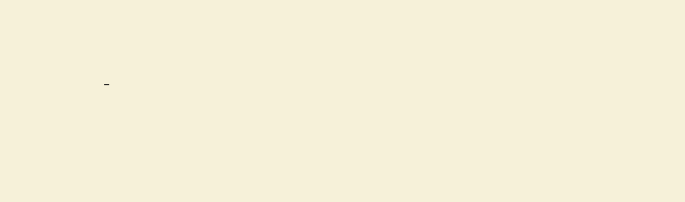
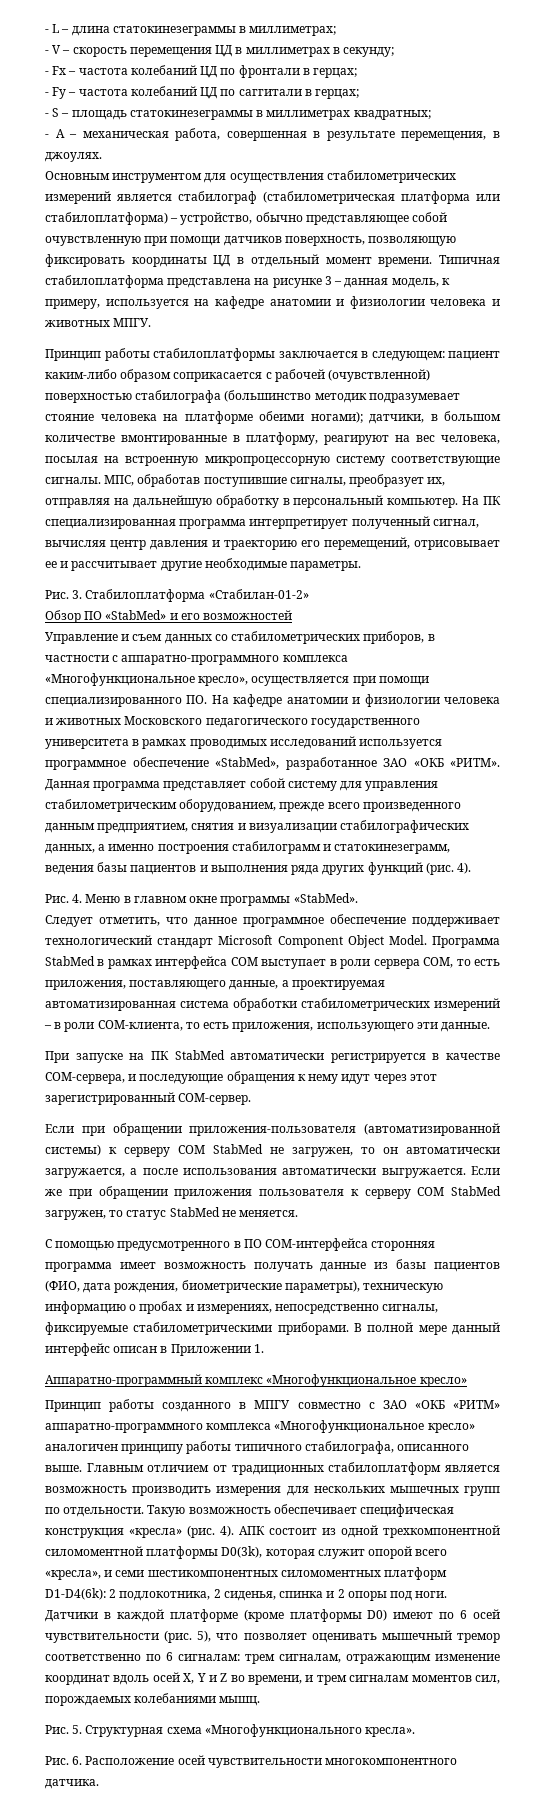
[103,84,110,91] - -> [45,24,337,36] [45,45,395,57] [45,65,358,78] [45,86,360,99] [45,108,431,120] [45,128,500,141] [45,152,102,162] [45,170,456,183] [45,191,500,204] [45,212,448,225] [45,236,457,246] [45,254,501,267] [45,275,450,288] [45,296,500,309] [45,318,152,327] [45,348,500,361] [45,369,431,382] [45,390,460,403] [45,411,501,424] [45,432,500,445] [45,456,500,466] [45,474,446,487] [45,495,501,508] [45,516,479,529] [45,537,500,550] [45,558,362,571] [45,589,309,602] [45,610,293,623] [45,631,435,644] [45,655,348,665] [45,673,429,686] [45,694,500,707] [45,716,420,728] [45,736,443,749] [45,757,500,770] [45,778,439,791] [45,799,461,812] [45,820,470,833] [45,841,451,854] [45,862,472,875] [45,893,358,906] [45,914,500,927] [45,935,501,948] [45,956,500,969] [45,980,385,990] [45,998,500,1011] [44,1020,491,1032] [45,1050,500,1063] [45,1071,437,1084] [45,1092,252,1105] [45,1123,500,1136] [45,1144,500,1157] [45,1166,500,1178] [45,1186,501,1199] [45,1207,299,1220] [45,1238,436,1251] [45,1259,500,1272] [45,1280,444,1293] [45,1301,439,1314] [45,1322,500,1335] [45,1343,264,1356] [45,1374,467,1387] [45,1399,500,1412] [45,1420,475,1433] [45,1441,470,1454] [45,1462,500,1475] [45,1486,501,1496] [45,1504,455,1517] [45,1525,500,1538] [45,1546,448,1559] [45,1567,448,1580] [45,1588,448,1601] [45,1609,500,1622] [45,1630,501,1643] [45,1652,500,1664] [45,1672,500,1685] [45,1693,261,1706] [45,1724,416,1737] [45,1755,458,1768] [45,1779,99,1789] - L – длина статокинезеграммы в миллиметрах; // - V – скорость перемещения ЦД в миллиметрах в секунду; // - Fx – частота колебаний ЦД по фронтали в герцах; // - Fy – частота колебаний ЦД по саггитали в герцах; // - S – площадь статокинезеграммы в миллиметрах квадратных; // - A – механическая работа, совершенная в результате перемещения, в джоулях. // Основным инструментом для осуществления стабилометрических измерений является стабилограф (стабилометрическая платформа или стабилоплатформа) – устройство, обычно представляющее собой очувствленную при помощи датчиков поверхность, позволяющую фиксировать координаты ЦД в отдельный момент времени. Типичная стабилоплатформа представлена на рисунке 3 – данная модель, к примеру, используется на кафедре анатомии и физиологии человека и животных МПГУ. // Принцип работы стабилоплатформы заключается в следующем: пациент каким-либо образом соприкасается с рабочей (очувствленной) поверхностью стабилографа (большинство методик подразумевает стояние человека на платформе обеими ногами); датчики, в большом количестве вмонтированные в платформу, реагируют на вес человека, посылая на встроенную микропроцессорную систему соответствующие сигналы. МПС, обработав поступившие сигналы, преобразует их, отправляя на дальнейшую обработку в персональный компьютер. На ПК специализированная программа интерпретирует полученный сигнал, вычисляя центр давления и траекторию его перемещений, отрисовывает ее и рассчитывает другие необходимые параметры. // Рис. 3. Стабилоплатформа «Стабилан-01-2» // Обзор ПО «StabMed» и его возможностей // Управление и съем данных со стабилометрических приборов, в частности с аппаратно-программного комплекса «Многофункциональное кресло», осуществляется при помощи специализированного ПО. На кафедре анатомии и физиологии человека и животных Московского педагогического государственного университета в рамках проводимых исследований используется программное обеспечение «StabMed», разработанное ЗАО «ОКБ «РИТМ». Данная программа представляет собой систему для управления стабилометрическим оборудованием, прежде всего произведенного данным предприятием, снятия и визуализации стабилографических данных, а именно построения стабилограмм и статокинезеграмм, ведения базы пациентов и выполнения ряда других функций (рис. 4). // Рис. 4. Меню в главном окне программы «StabMed». // Следует отметить, что данное программное обеспечение поддерживает технологический стандарт Microsoft Component Object Model. Программа StabMed в рамках интерфейса COM выступает в роли сервера COM, то есть приложения, поставляющего данные, а проектируемая автоматизированная система обработки стабилометрических измерений – в роли COM-клиента, то есть приложения, использующего эти данные. // При запуске на ПК StabMed автоматически регистрируется в качестве COM-сервера, и последующие обращения к нему идут через этот зарегистрированный COM-сервер. // Если при обращении приложения-пользователя (автоматизированной системы) к серверу COM StabMed не загружен, то он автоматически загружается, а после использования автоматически выгружается. Если же при обращении приложения пользователя к серверу COM StabMed загружен, то статус StabMed не меняется. // С помощью предусмотренного в ПО COM-интерфейса сторонняя программа имеет возможность получать данные из базы пациентов (ФИО, дата рождения, биометрические параметры), техническую информацию о пробах и измерениях, непосредственно сигналы, фиксируемые стабилометрическими приборами. В полной мере данный интерфейс описан в Приложении 1. // Аппаратно-программный комплекс «Многофункциональное кресло» // Принцип работы созданного в МПГУ совместно с ЗАО «ОКБ «РИТМ» аппаратно-программного комплекса «Многофункциональное кресло» аналогичен принципу работы типичного стабилографа, описанного выше. Главным отличием от традиционных стабилоплатформ является возможность производить измерения для нескольких мышечных групп по отдельности. Такую возможность обеспечивает специфическая конструкция «кресла» (рис. 4). АПК состоит из одной трехкомпонентной силомоментной платформы D0(3k), которая служит опорой всего «кресла», и семи шестикомпонентных силомоментных платформ D1-D4(6k): 2 подлокотника, 2 сиденья, спинка и 2 опоры под ноги. Датчики в каждой платформе (кроме платформы D0) имеют по 6 осей чувствительности (рис. 5), что позволяет оценивать мышечный тремор соответственно по 6 сигналам: трем сигналам, отражающим изменение координат вдоль осей X, Y и Z во времени, и трем сигналам моментов сил, порождаемых колебаниями мышц. // Рис. 5. Структурная схема «Многофункционального кресла». // Рис. 6. Расположение осей чувствительности многокомпонентного датчика.

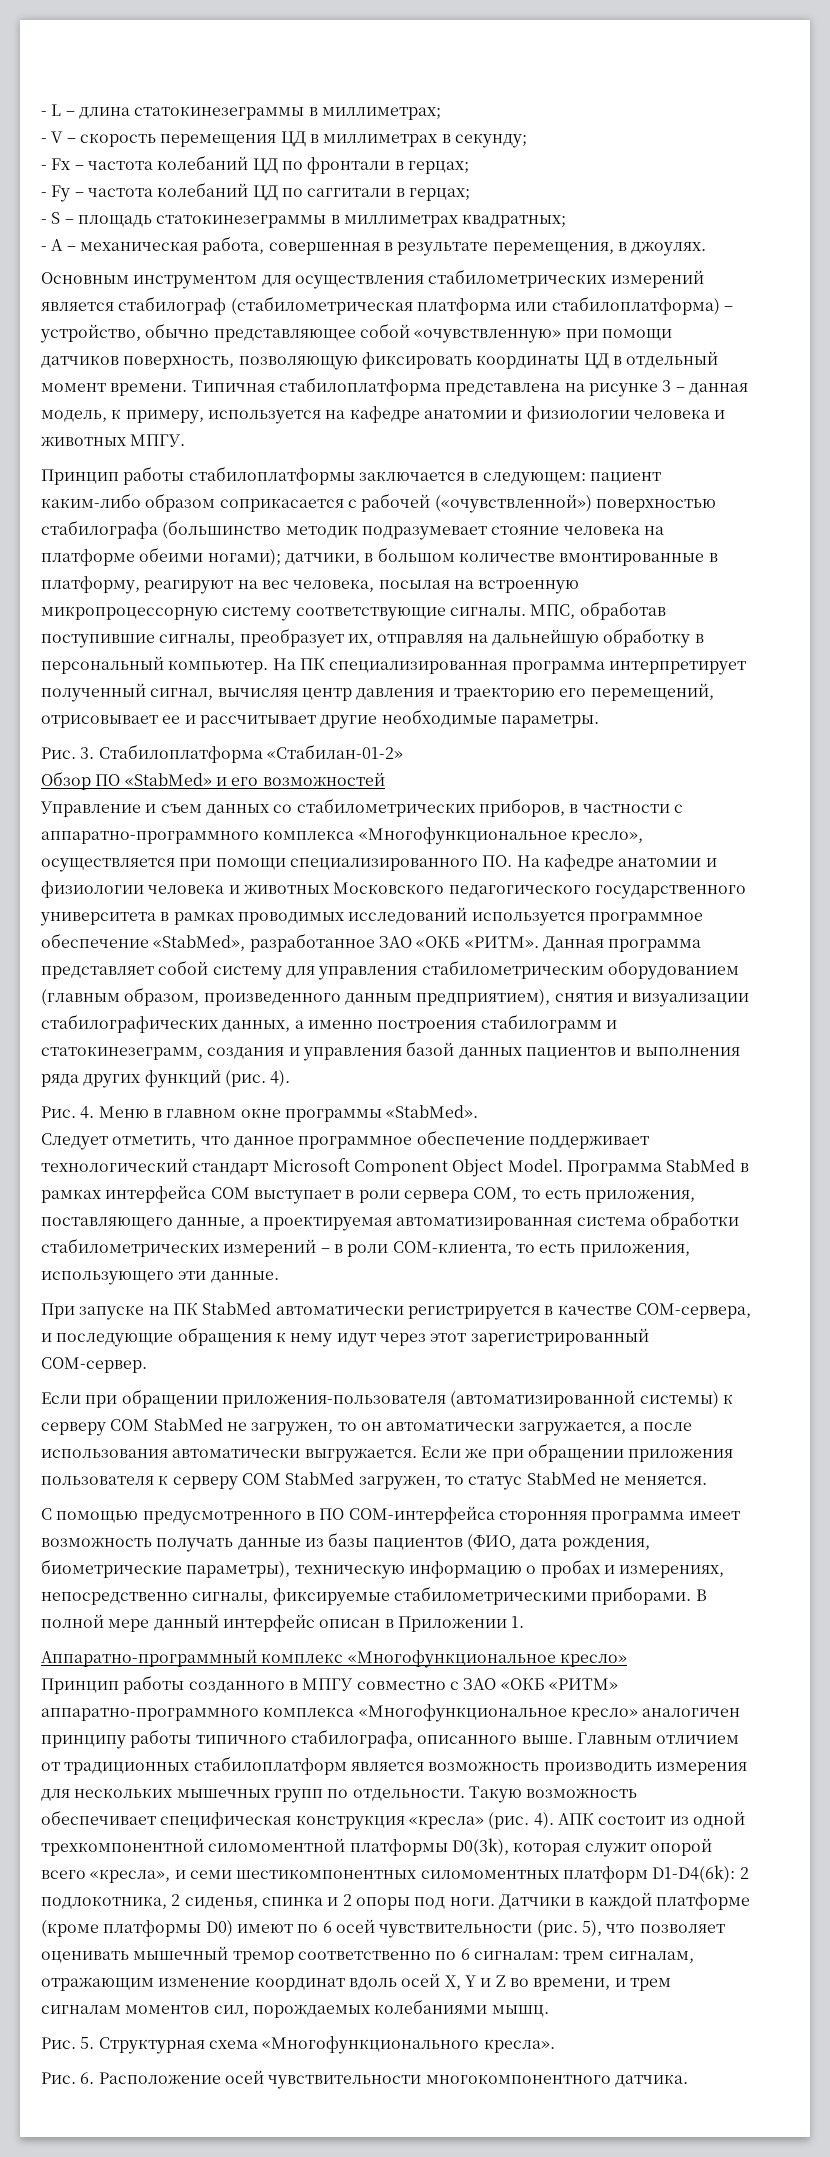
[45,236,141,246] очувствленную -> [414,329,562,343] «очувствленную»
[328,369,431,382] (очувствленной) -> [434,494,592,513] («очувствленной»)
[179,799,360,812] оборудованием, прежде всего -> [607,960,739,980] [41,987,200,1006] оборудованием (главным образом,
[97,823,189,833] предприятием, -> [416,989,551,1006] предприятием),
[45,862,128,875] ведения базы -> [207,1041,522,1061] создания и управления базой данных

